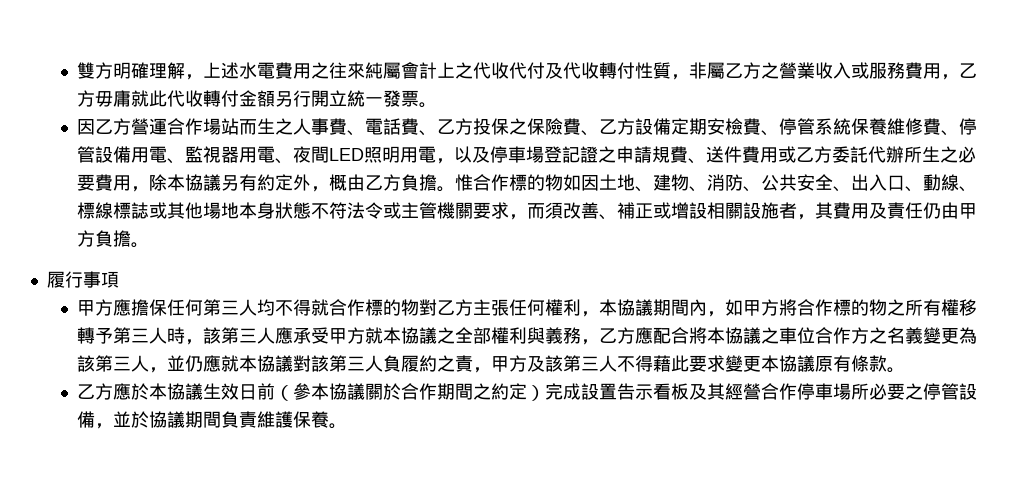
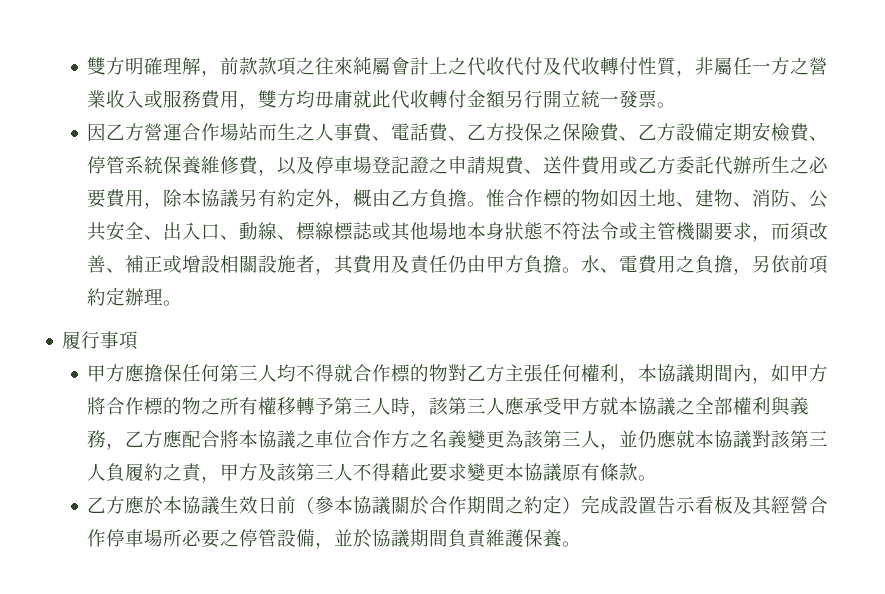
[203,62,312,79] 上述水電費用 -> [220,57,297,76] 前款款項
[725,63,744,78] 乙 -> [733,57,772,75] 任一
[959,63,978,78] [77,90,96,107] 乙方 -> [258,90,316,108] 雙方均
[941,118,978,136] [77,146,437,164] 、停管設備用電、監視器用電、夜間LED照明用電 -> (260, 165) none
(150, 245) none -> [581,255,829,275] [87,287,183,306] 水、電費用之負擔，另依前項約定辦理。

